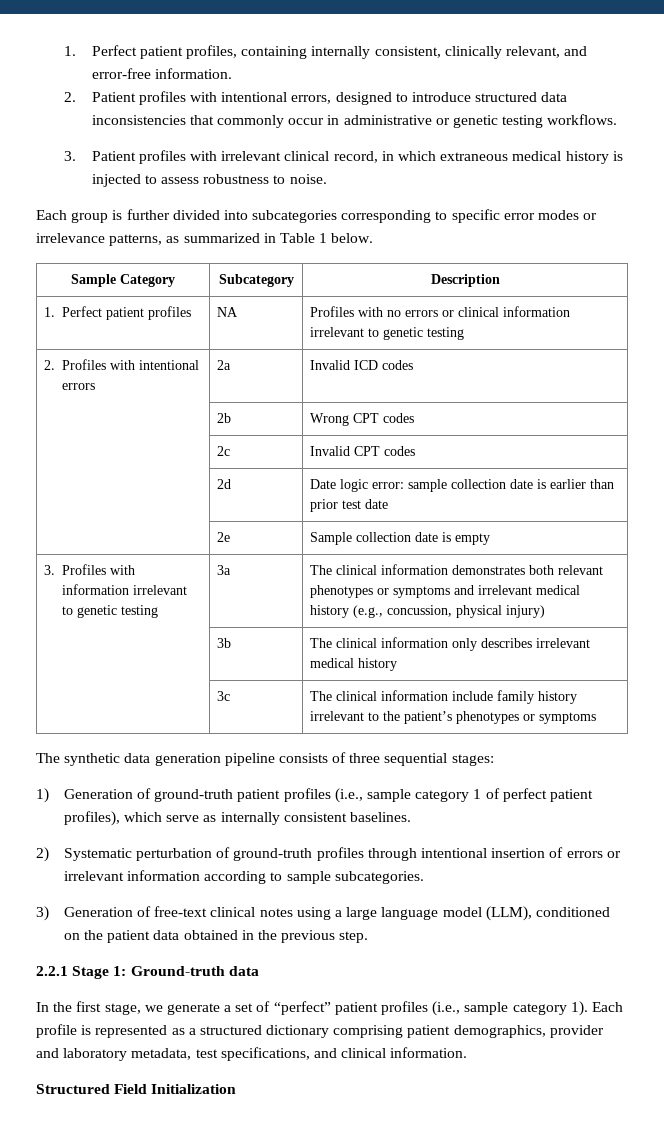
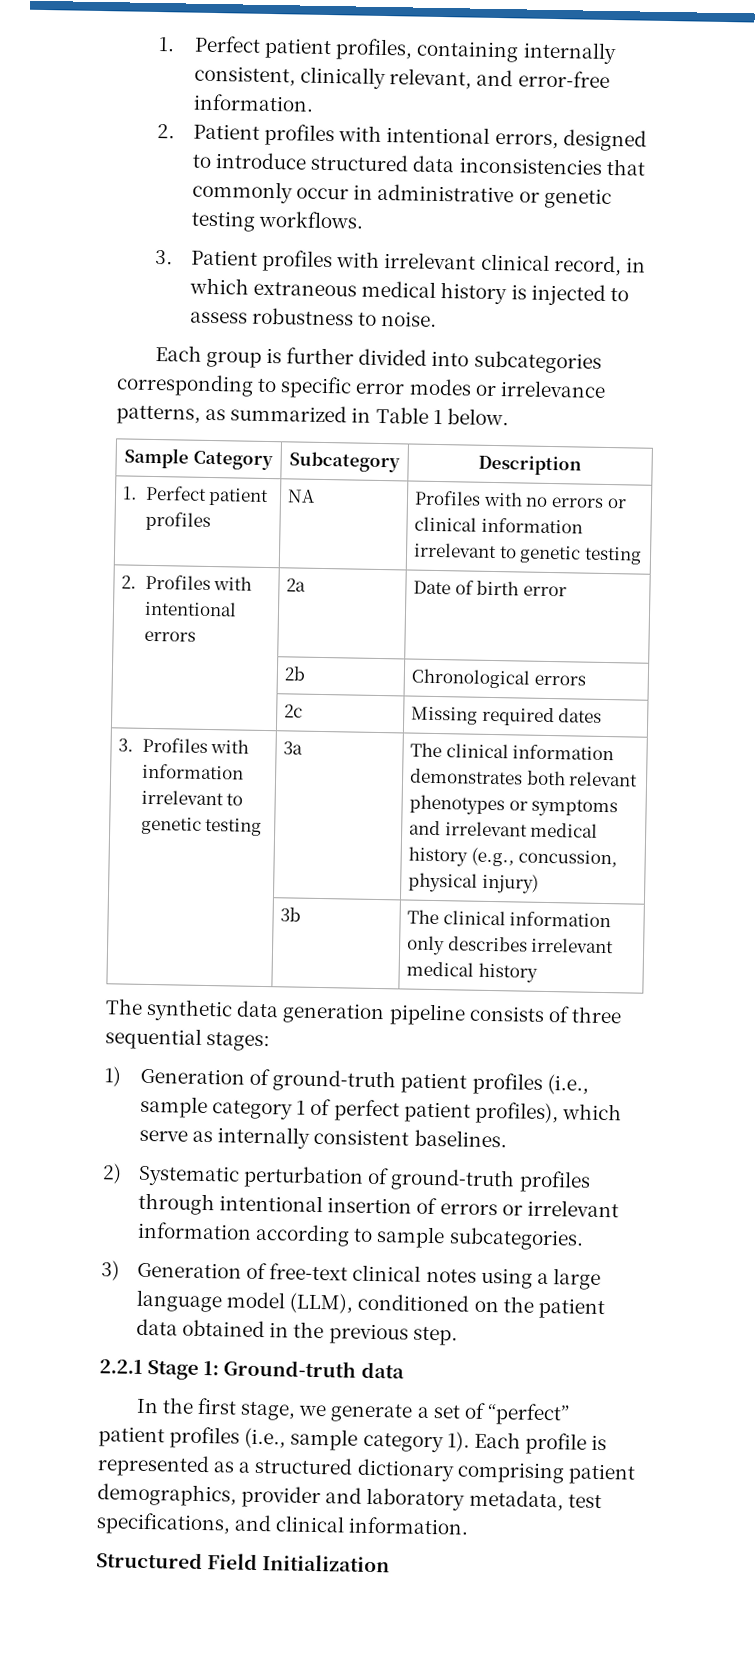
[310,360,414,370] [217,413,232,423] [310,413,415,426] [217,446,231,456] [310,446,416,456] [217,479,232,489] [310,479,615,492] [310,499,389,512] [217,532,231,542] [310,532,491,545] Invalid ICD codes // | 2b | Wrong CPT codes // | 2c | Invalid CPT codes // | 2d | Date logic error: sample collection date is earlier than prior test date // | 2e | Sample collection date is empty -> [413,580,567,597] [284,666,307,681] [411,668,586,689] [284,704,304,718] [411,706,603,727] Date of birth error // | 2b | Chronological errors // | 2c | Missing required dates
[217,691,231,701] [310,690,578,704] [310,711,597,724] // | 3c | The clinical information include family history irrelevant to the patient’s phenotypes or symptoms -> (538, 972) none

